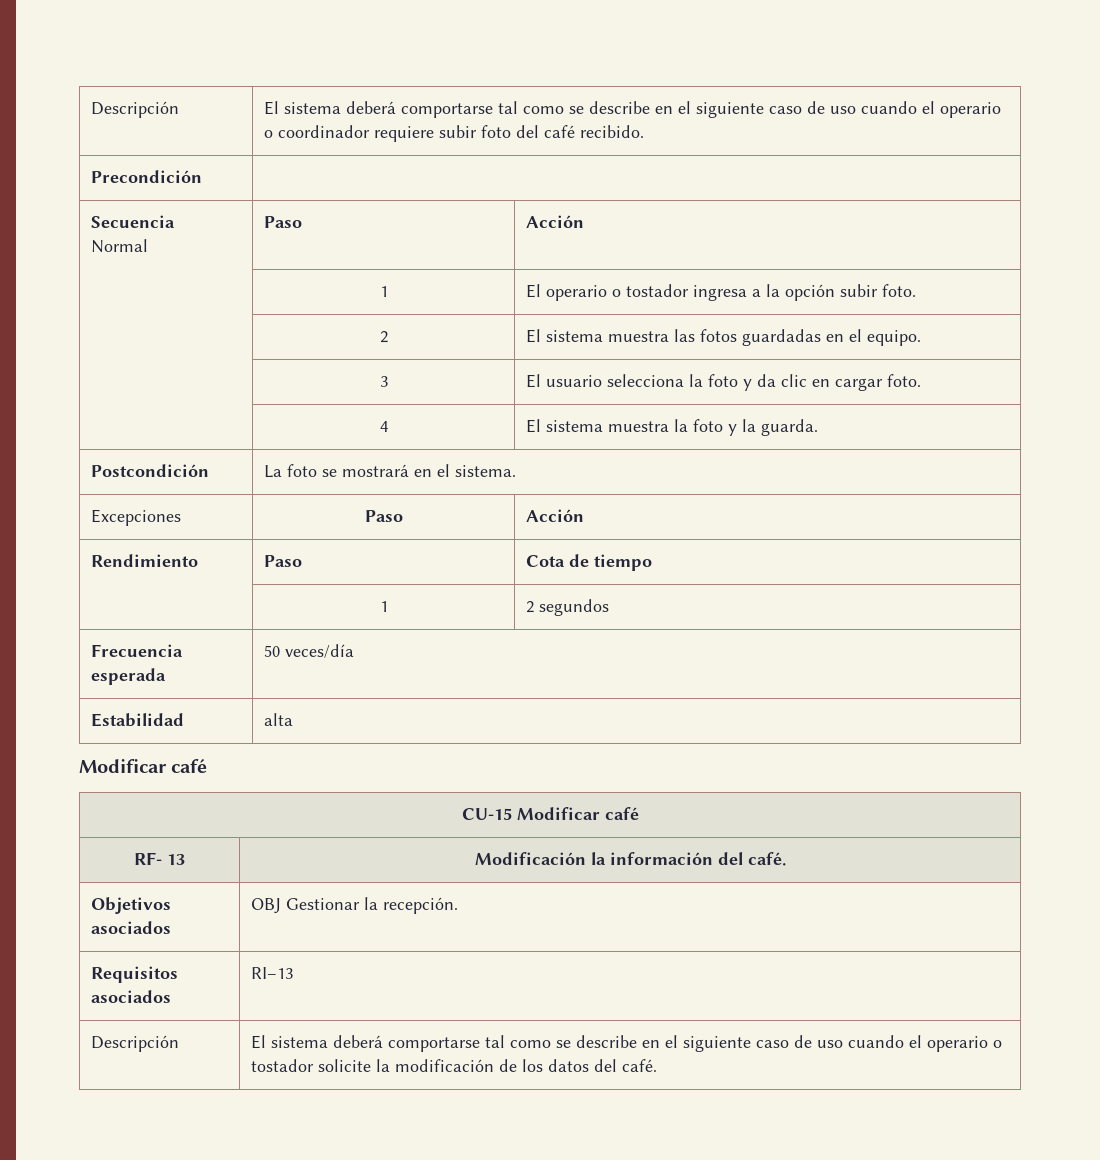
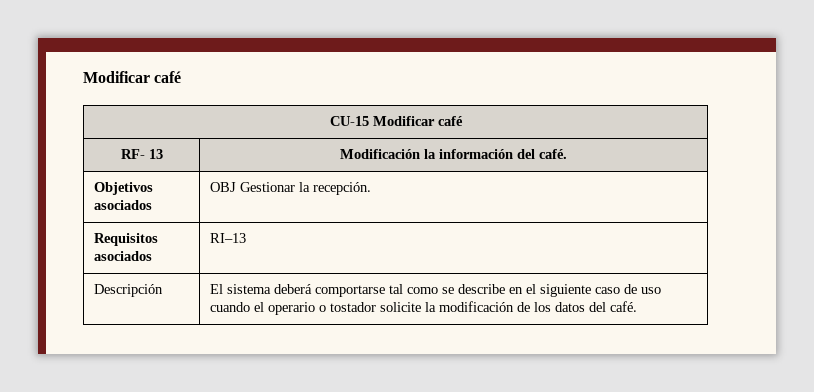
[90,101,179,118] [263,101,1001,118] [263,125,644,142] [90,170,202,183] [90,215,175,228] [90,239,148,253] [263,216,302,228] [525,215,584,228] [379,286,388,297] [525,284,916,301] [379,331,388,343] [525,329,921,346] [379,376,388,387] [525,374,921,391] [379,421,388,432] [525,419,818,436] [90,464,209,477] [263,464,516,478] [90,509,181,526] [364,510,403,522] [525,509,584,522] [90,554,198,567] [263,555,302,567] [525,554,652,571] [379,601,388,612] [525,599,609,616] [90,644,183,657] [90,668,166,685] [263,644,354,658] [90,713,184,727] [263,713,293,726] Descripción | El sistema deberá comportarse tal como se describe en el siguiente caso de uso cuando el operario o coordinador requiere subir foto del café recibido. // Precondición | // Secuencia // Normal | Paso | Acción // | 1 | El operario o tostador ingresa a la opción subir foto. // | 2 | El sistema muestra las fotos guardadas en el equipo. // | 3 | El usuario selecciona la foto y da clic en cargar foto. // | 4 | El sistema muestra la foto y la guarda. // Postcondición | La foto se mostrará en el sistema. // Excepciones | Paso | Acción // Rendimiento | Paso | Cota de tiempo // | 1 | 2 segundos // Frecuencia esperada | 50 veces/día // Estabilidad | alta // -> (83, 77) none

